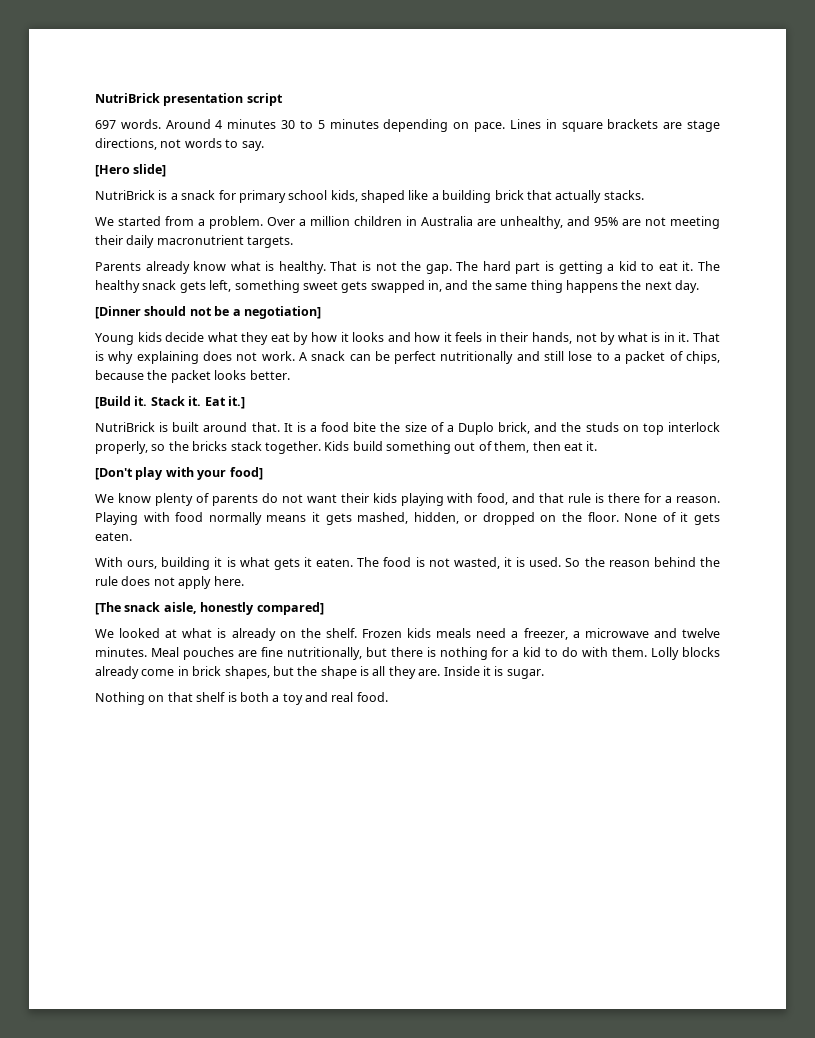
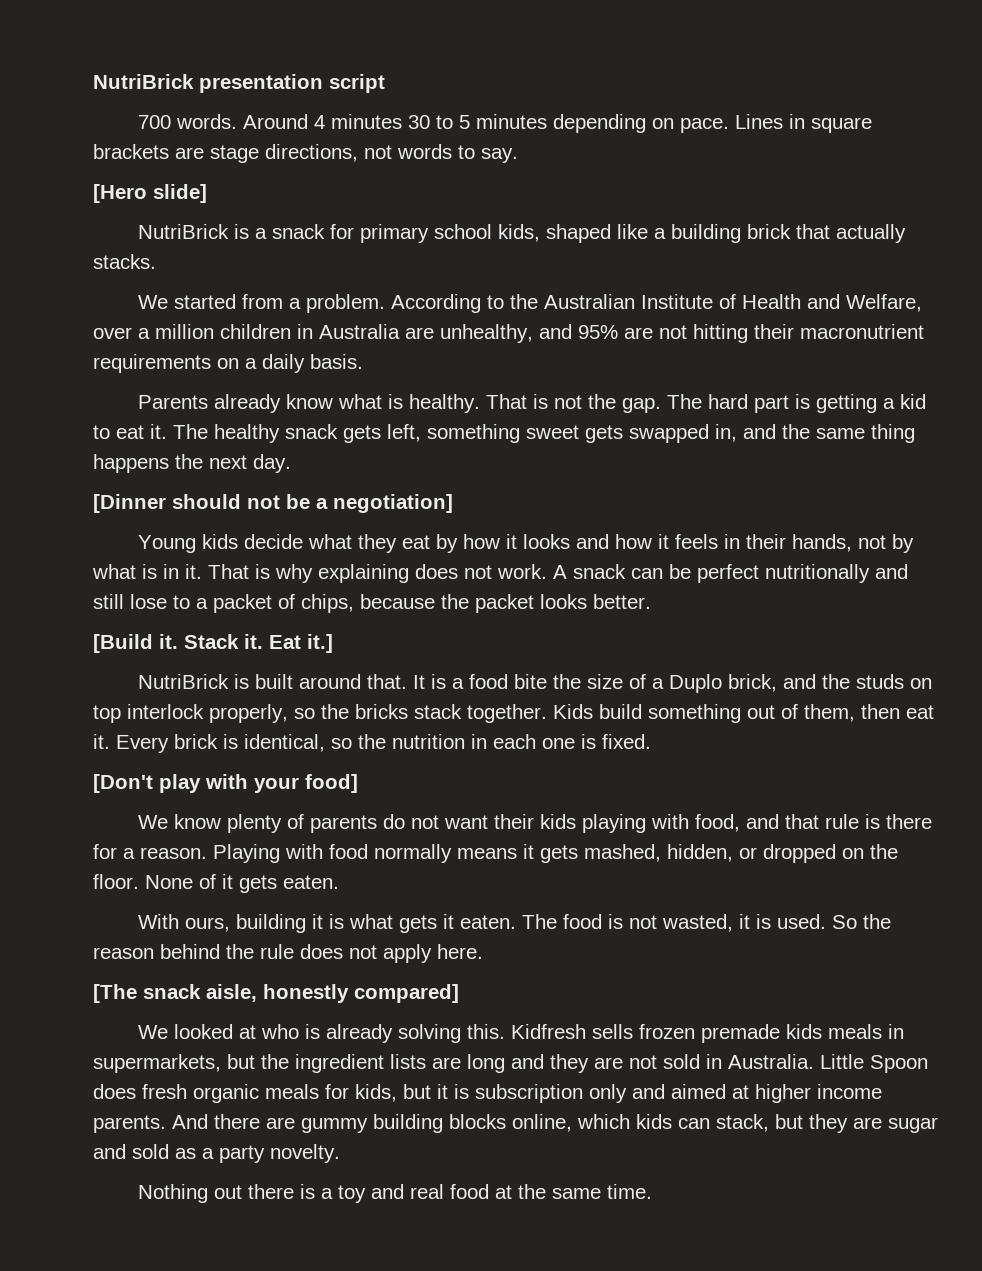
[95,120,116,129] 697 -> [138,115,172,129] 700
[267,217,295,226] Over -> [391,294,923,313] [93,327,132,339] According to the Australian Institute of Health and Welfare, over
[670,216,720,229] [95,235,294,248] meeting their daily macronutrient targets. -> [693,324,924,343] [93,354,363,373] hitting their macronutrient requirements on a daily basis.
(598, 446) none -> [116,734,651,753] Every brick is identical, so the nutrition in each one is fixed.
[182,628,213,638] what -> [261,1024,300,1039] who
[279,628,720,640] [95,647,721,660] [95,666,544,679] [95,692,388,705] on the shelf. Frozen kids meals need a freezer, a microwave and twelve minutes. Meal pouches are fine nutritionally, but there is nothing for a kid to do with them. Lolly blocks already come in brick shapes, but the shape is all they are. Inside it is sugar. // Nothing on that shelf is both a toy and real food. -> [398,1024,905,1043] [93,1054,928,1073] [93,1084,882,1103] [93,1114,938,1133] [93,1144,340,1163] [138,1184,653,1203] solving this. Kidfresh sells frozen premade kids meals in supermarkets, but the ingredient lists are long and they are not sold in Australia. Little Spoon does fresh organic meals for kids, but it is subscription only and aimed at higher income parents. And there are gummy building blocks online, which kids can stack, but they are sugar and sold as a party novelty. // Nothing out there is a toy and real food at the same time.

